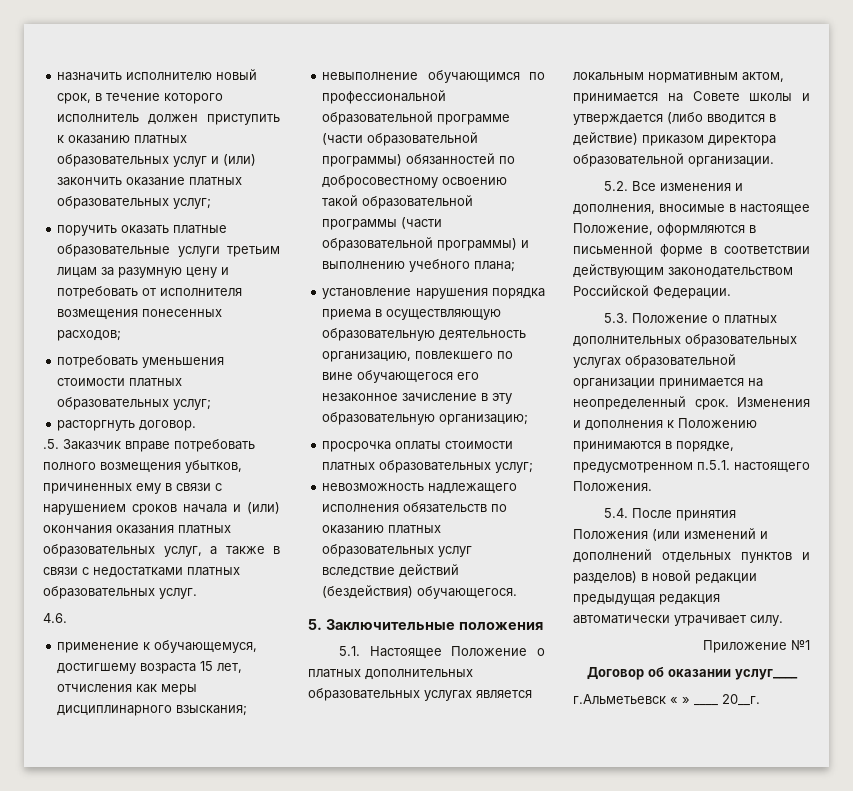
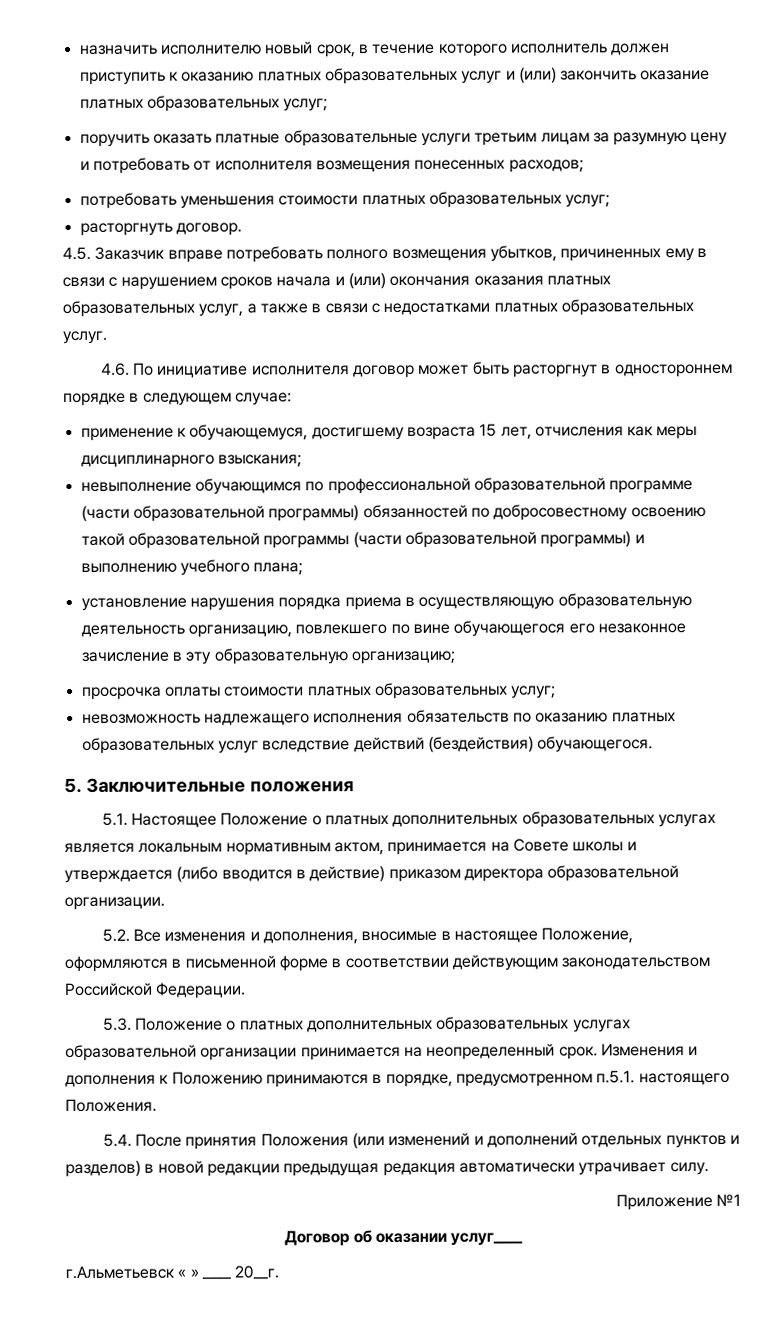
[43,439,59,449] .5. -> [62,246,91,261] 4.5.
(67, 618) none -> [132,361,733,379] [63,392,292,407] По инициативе исполнителя договор может быть расторгнут в одностороннем порядке в следующем случае:

